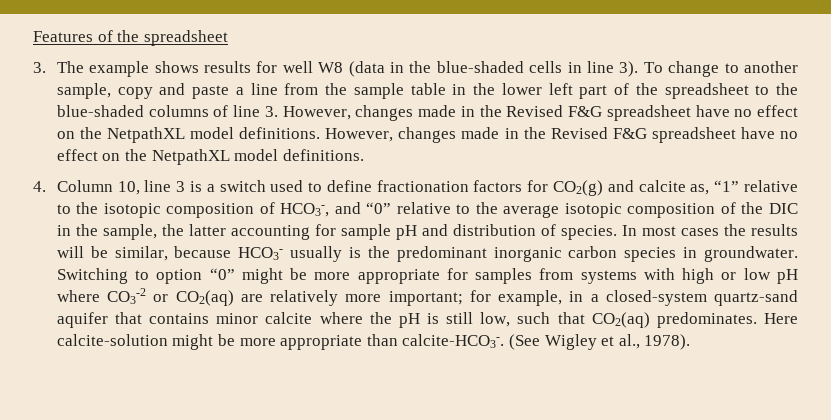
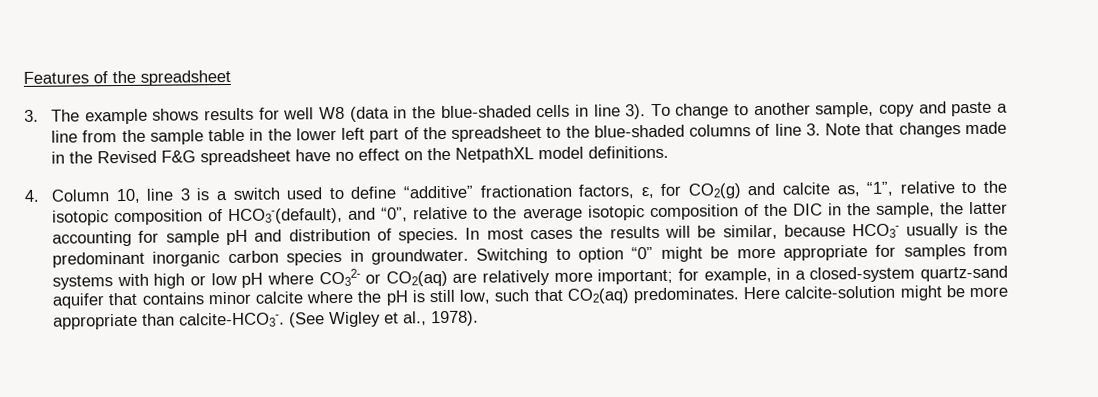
[282,105,798,121] [56,127,394,143] However, changes made in the Revised F&G spreadsheet have no effect on the NetpathXL model definitions. However, -> [825,122,895,136] Note that
[376,180,523,192] fractionation factors -> [402,184,655,199] “additive” fractionation factors, ε,
[714,180,740,192] “1” -> [866,181,894,197] “1”,
[280,202,392,217] HCO3-, and “0” -> [228,207,409,225] HCO3-(default), and “0”,
[107,288,147,304] CO3-2 -> [318,268,361,287] CO32-

